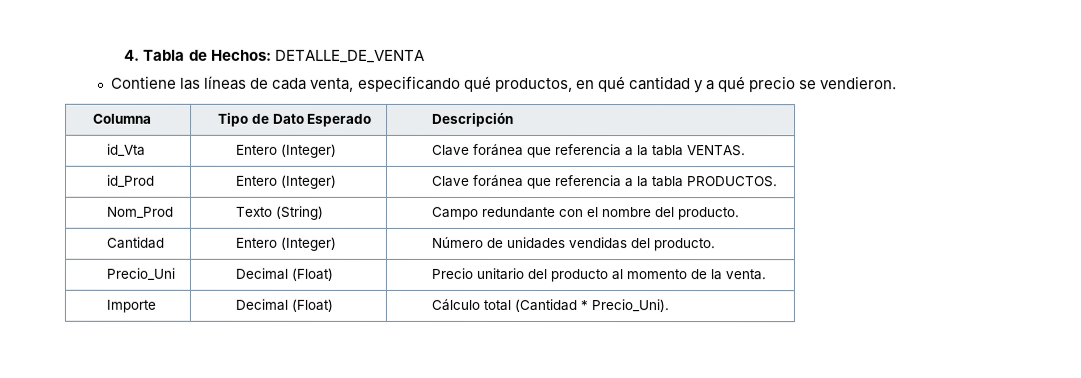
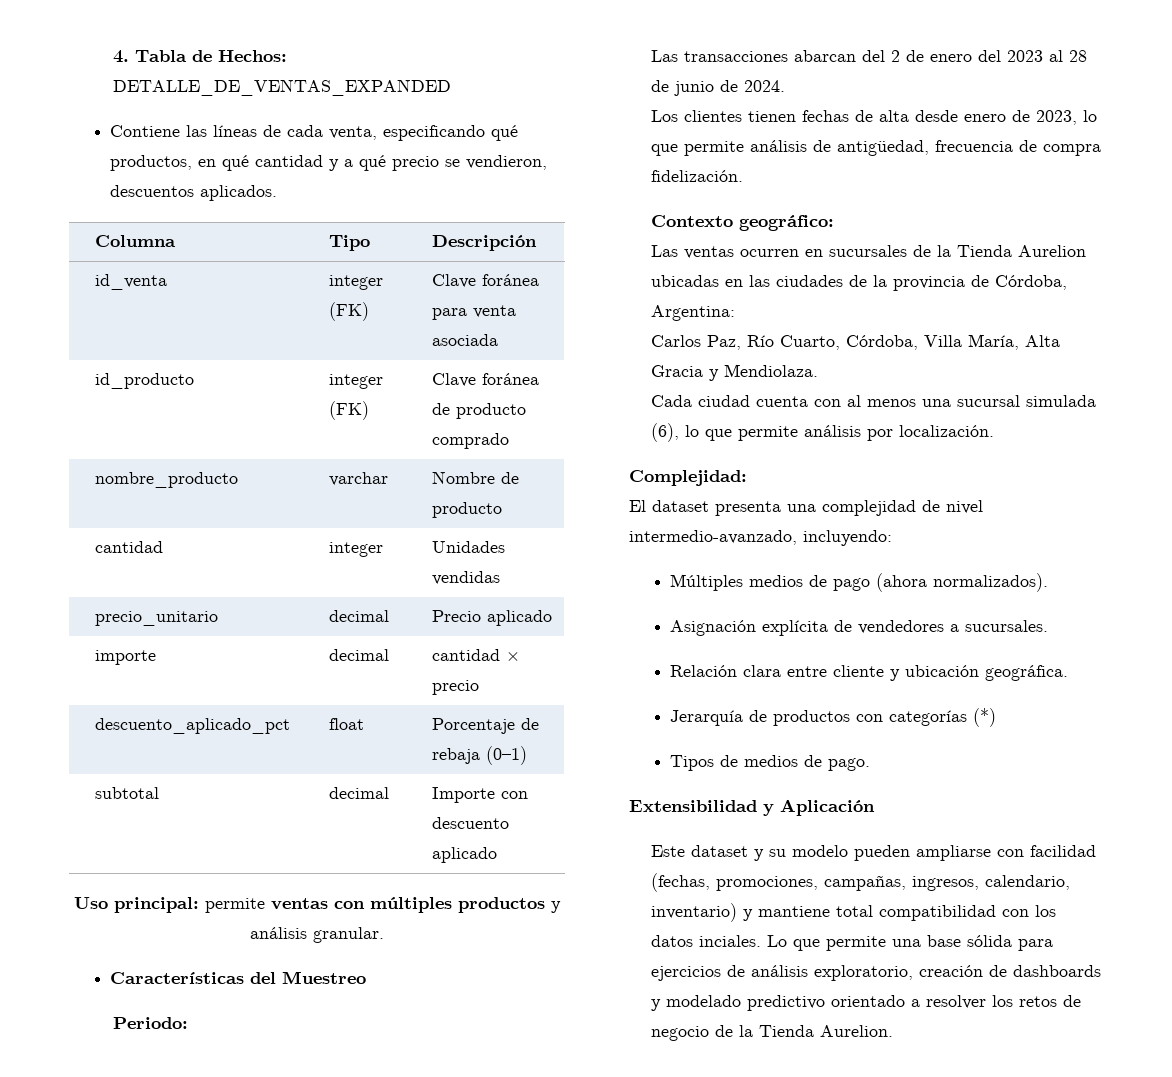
[274,49,425,63] DETALLE_DE_VENTA -> [113,79,452,96] DETALLE_DE_VENTAS_EXPANDED
[820,76,898,90] vendieron. -> [466,155,548,170] [110,185,278,201] vendieron, descuentos aplicados.
[251,113,373,127] [432,112,515,127] [107,143,147,157] [236,143,338,158] [432,143,747,159] [107,174,156,188] [236,174,338,189] [432,174,779,190] [106,206,174,219] [235,205,324,220] [431,206,740,221] [106,236,165,249] [235,236,337,251] [431,236,716,252] [106,267,176,281] [235,267,334,281] [431,267,767,283] [106,299,157,313] [235,298,334,312] [431,298,670,313] de Dato Esperado | Descripción // id_Vta | Entero (Integer) | Clave foránea que referencia a la tabla VENTAS. // id_Prod | Entero (Integer) | Clave foránea que referencia a la tabla PRODUCTOS. // Nom_Prod | Texto (String) | Campo redundante con el nombre del producto. // Cantidad | Entero (Integer) | Número de unidades vendidas del producto. // Precio_Uni | Decimal (Float) | Precio unitario del producto al momento de la venta. // Importe | Decimal (Float) | Cálculo total (Cantidad * Precio_Uni). -> [431,235,537,251] [94,274,167,290] [328,275,383,290] [328,302,369,321] [431,274,539,288] [431,305,516,320] [431,334,498,346] [94,373,194,389] [328,374,383,389] [328,401,369,420] [431,373,539,387] [431,403,526,419] [431,433,509,449] [94,472,238,488] [328,472,388,486] [431,471,519,484] [431,502,502,518] [94,541,163,553] [328,542,383,557] [431,541,505,553] [431,571,500,585] [94,611,218,626] [328,610,389,622] [431,610,552,626] [94,650,156,665] [328,649,389,661] [431,649,520,661] [431,680,479,695] [94,718,290,734] [328,718,364,730] [431,718,539,734] [431,746,527,765] [94,787,159,799] [328,787,389,799] [431,787,528,803] [431,817,509,829] [431,847,497,863] [74,897,561,913] [250,927,384,943] [110,971,367,984] [113,1017,189,1029] [651,50,1088,62] [651,80,786,96] [651,110,1098,125] [651,140,1102,156] [651,170,744,182] [651,215,835,231] [651,245,1087,259] [651,275,1068,291] [651,305,736,321] [651,334,1061,350] [651,364,819,381] [651,395,1097,407] [651,423,995,442] [629,470,748,486] [629,500,984,516] [629,530,893,546] [670,573,1049,592] [670,620,1049,636] [670,665,1069,681] [670,708,997,727] [670,755,871,771] [629,799,876,816] [651,845,1097,861] [651,873,1071,892] [651,903,1057,922] [651,935,1054,951] [651,965,1102,981] [651,995,1082,1011] [651,1025,894,1041] | Descripción // id_venta | integer (FK) | Clave foránea para venta asociada // id_producto | integer (FK) | Clave foránea de producto comprado // nombre_producto | varchar | Nombre de producto // cantidad | integer | Unidades vendidas // precio_unitario | decimal | Precio aplicado // importe | decimal | cantidad × precio // descuento_aplicado_pct | float | Porcentaje de rebaja (0–1) // subtotal | decimal | Importe con descuento aplicado // Uso principal: permite ventas con múltiples productos y análisis granular. // Características del Muestreo // Periodo: // Las transacciones abarcan del 2 de enero del 2023 al 28 de junio de 2024. // Los clientes tienen fechas de alta desde enero de 2023, lo que permite análisis de antigüedad, frecuencia de compra fidelización. // Contexto geográfico: // Las ventas ocurren en sucursales de la Tienda Aurelion ubicadas en las ciudades de la provincia de Córdoba, Argentina: // Carlos Paz, Río Cuarto, Córdoba, Villa María, Alta Gracia y Mendiolaza. // Cada ciudad cuenta con al menos una sucursal simulada (6), lo que permite análisis por localización. // Complejidad: // El dataset presenta una complejidad de nivel intermedio-avanzado, incluyendo: // Múltiples medios de pago (ahora normalizados). // Asignación explícita de vendedores a sucursales. // Relación clara entre cliente y ubicación geográfica. // Jerarquía de productos con categorías (*) // Tipos de medios de pago. // Extensibilidad y Aplicación // Este dataset y su modelo pueden ampliarse con facilidad (fechas, promociones, campañas, ingresos, calendario, inventario) y mantiene total compatibilidad con los datos inciales. Lo que permite una base sólida para ejercicios de análisis exploratorio, creación de dashboards y modelado predictivo orientado a resolver los retos de negocio de la Tienda Aurelion.

